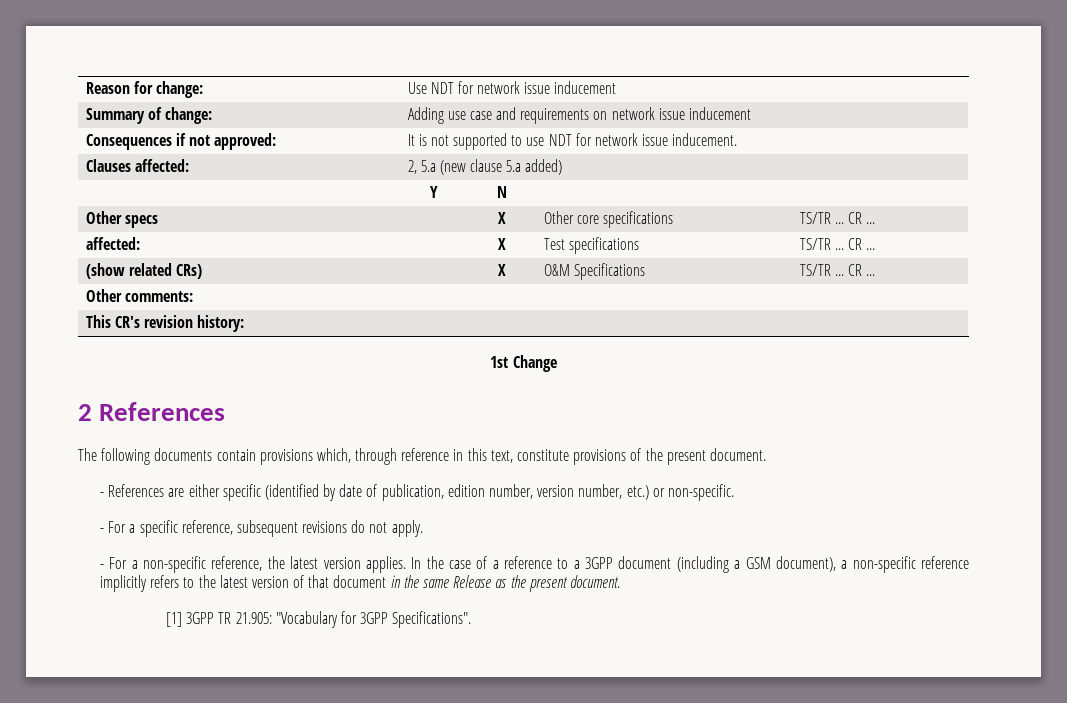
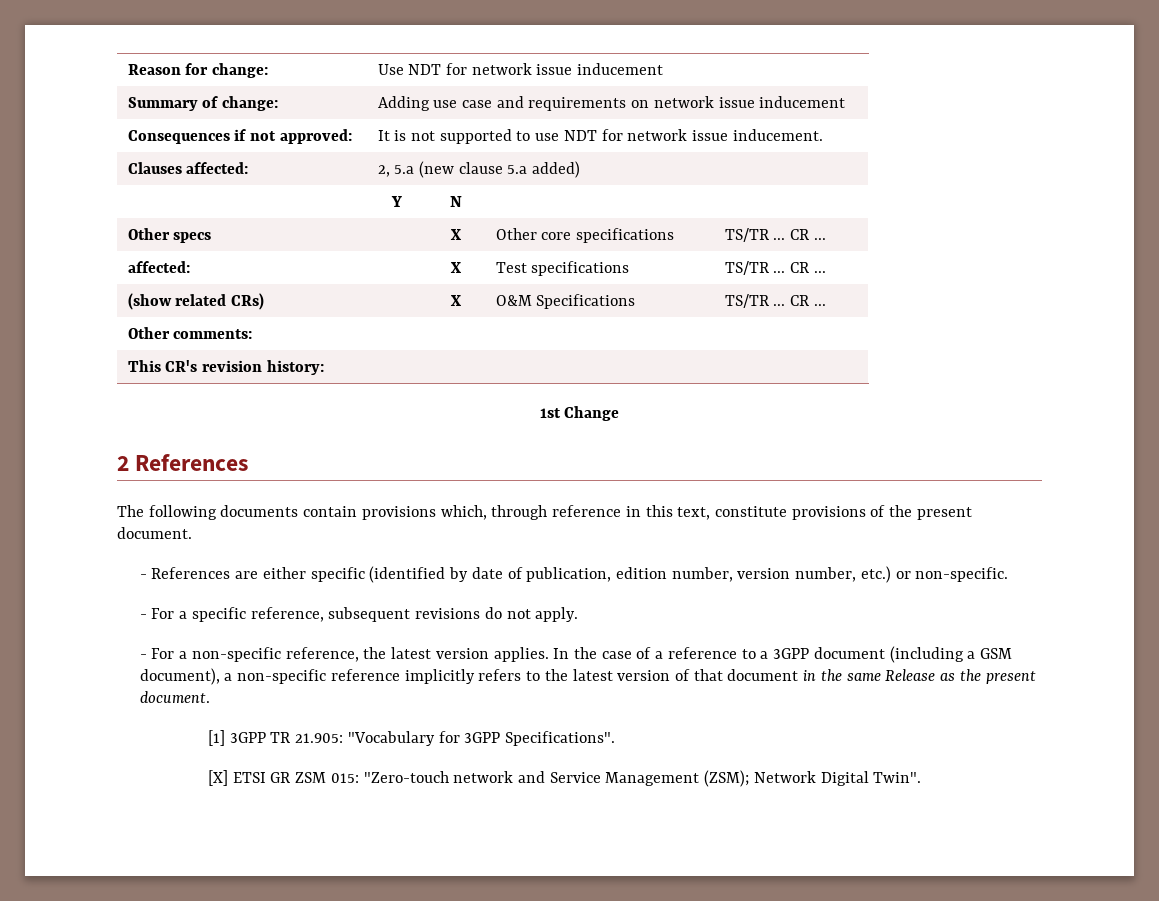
(472, 619) none -> [207,770,922,787] // [X] ETSI GR ZSM 015: "Zero-touch network and Service Management (ZSM); Network Digital Twin".

